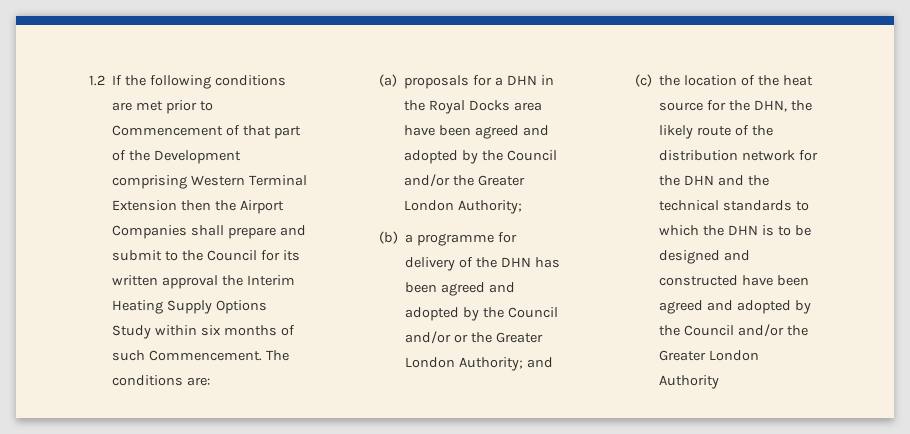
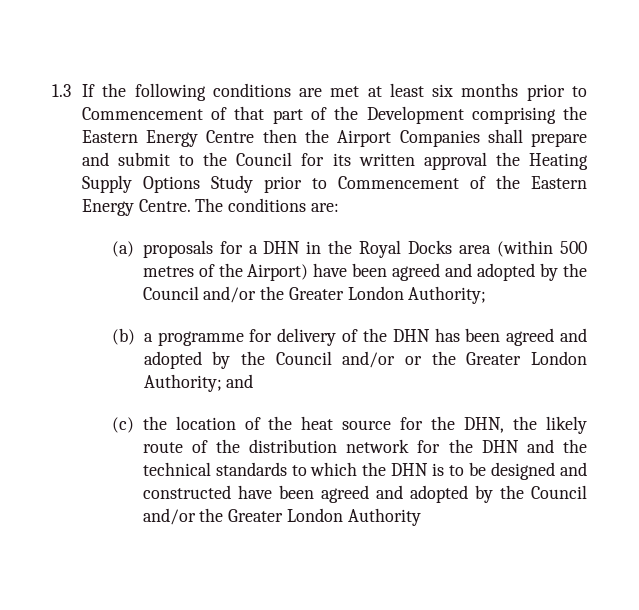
[89,75,105,86] 1.2 -> [52,84,71,97] 1.3
(164, 106) none -> [367,83,519,97] at least six months
[191,175,308,186] [112,200,178,211] Western Terminal Extension -> [563,106,588,120] [81,130,255,147] the Eastern Energy Centre
[246,275,295,286] Interim -> (520, 159) none
[155,325,295,336] [112,350,263,361] within six months of such Commencement. -> [263,175,588,193] [81,199,191,216] prior to Commencement of the Eastern Energy Centre.
(542, 106) none -> [497,240,587,257] [142,263,309,281] (within 500 metres of the Airport)

